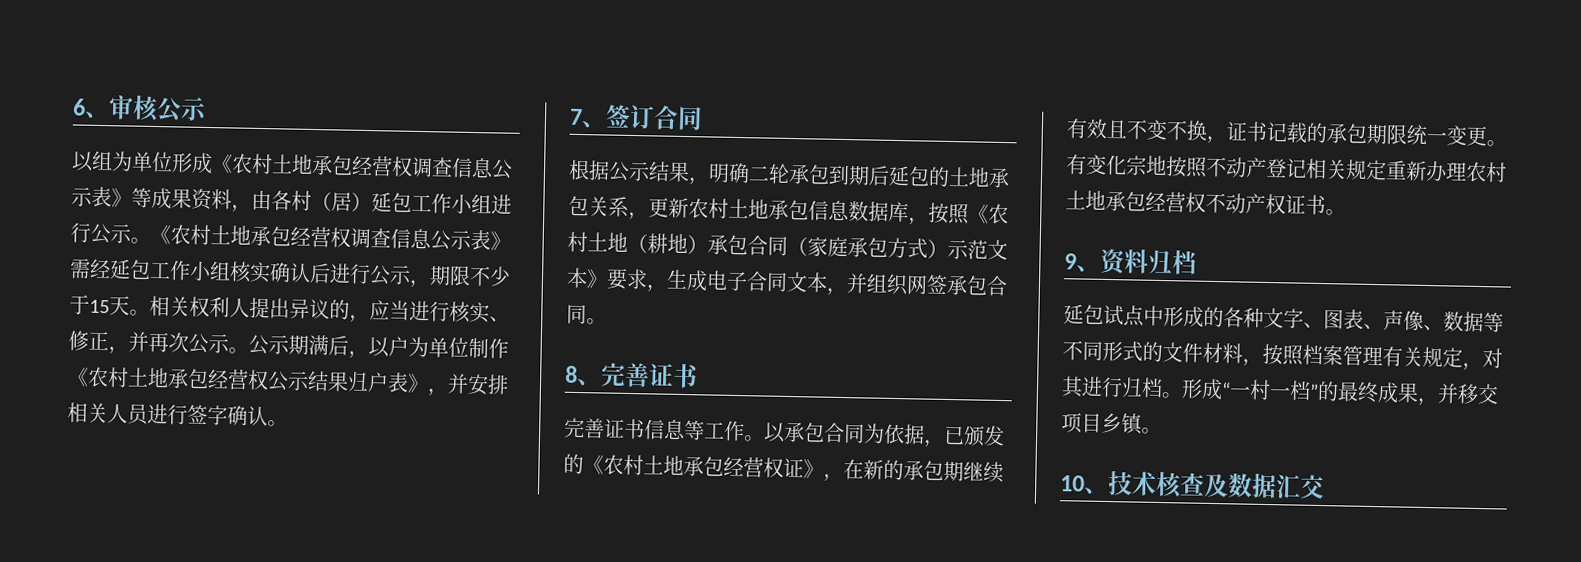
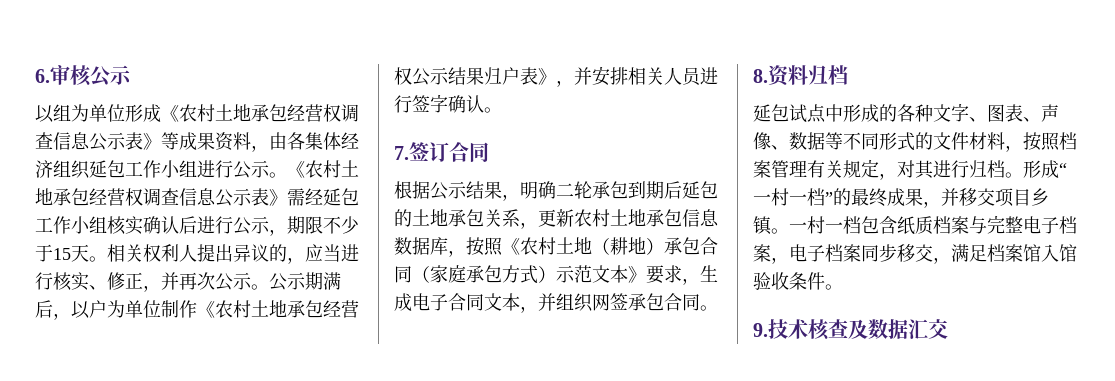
[72,98,110,120] 6、 -> [35,69,50,83] 6.
[291,190,372,213] 村（居） -> [305,132,359,150] [35,160,90,179] 集体经济组织
[569,108,606,129] 7、 -> [394,146,409,160] 7.
[565,362,698,389] [564,417,1005,448] [563,453,1004,484] [1066,118,1507,147] [1066,154,1507,183] [1065,190,1346,216] [1064,253,1101,273] 8、完善证书 // 完善证书信息等工作。以承包合同为依据，已颁发的《农村土地承包经营权证》，在新的承包期继续有效且不变不换，证书记载的承包期限统一变更。有变化宗地按照不动产登记相关规定重新办理农村土地承包经营权不动产权证书。 // 9、 -> [753,69,768,83] 8.
[1060,475,1109,496] // 10、 -> [789,215,1077,235] [753,244,1077,264] [753,272,843,290] [753,323,768,337] 一村一档包含纸质档案与完整电子档案，电子档案同步移交，满足档案馆入馆验收条件。 // 9.

